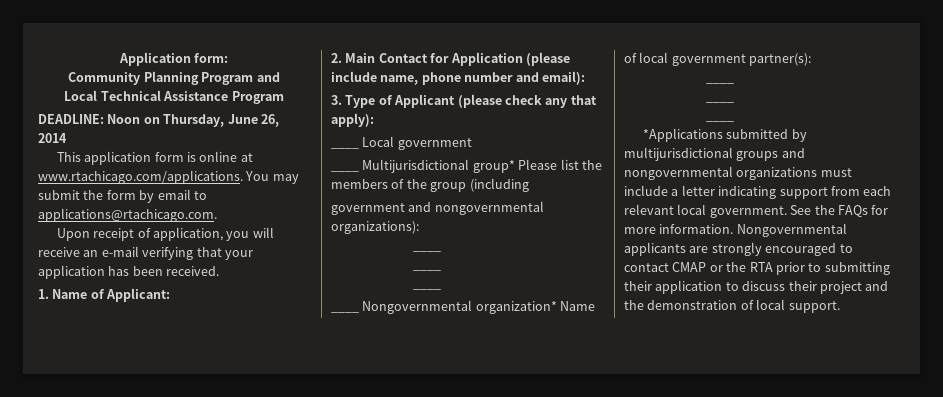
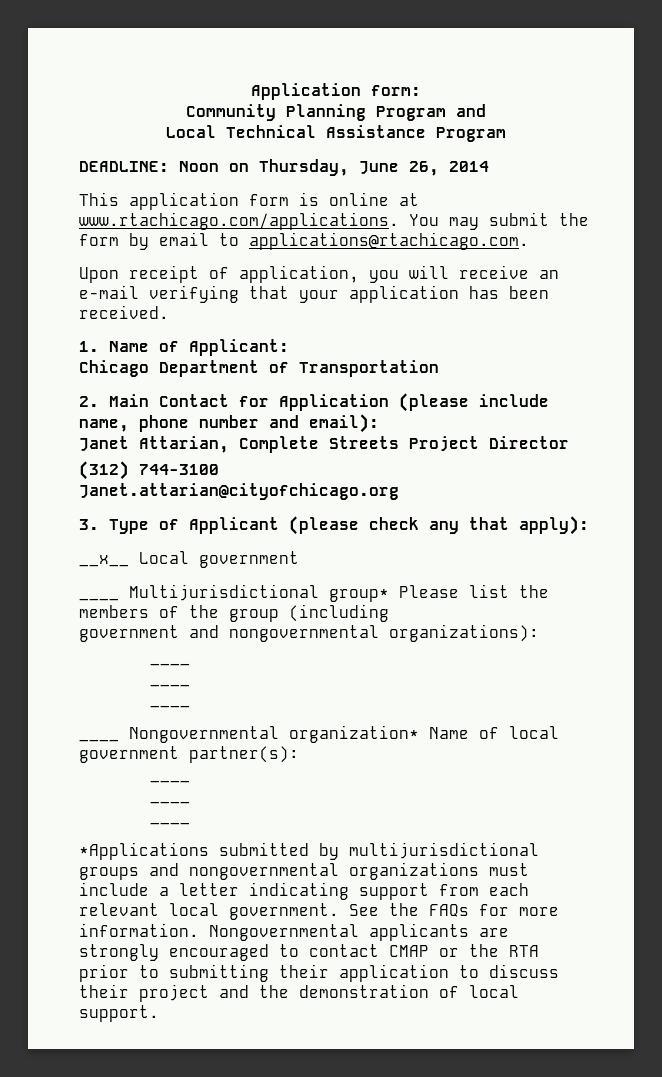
(171, 295) none -> [79,360,439,377] // Chicago Department of Transportation
(585, 78) none -> [79,436,569,453] [79,461,219,480] [79,483,399,500] // Janet Attarian, Complete Streets Project Director // (312) 744-3100 // Janet.attarian@cityofchicago.org
[331,147,359,149] ____ -> [79,555,129,567] __x__

